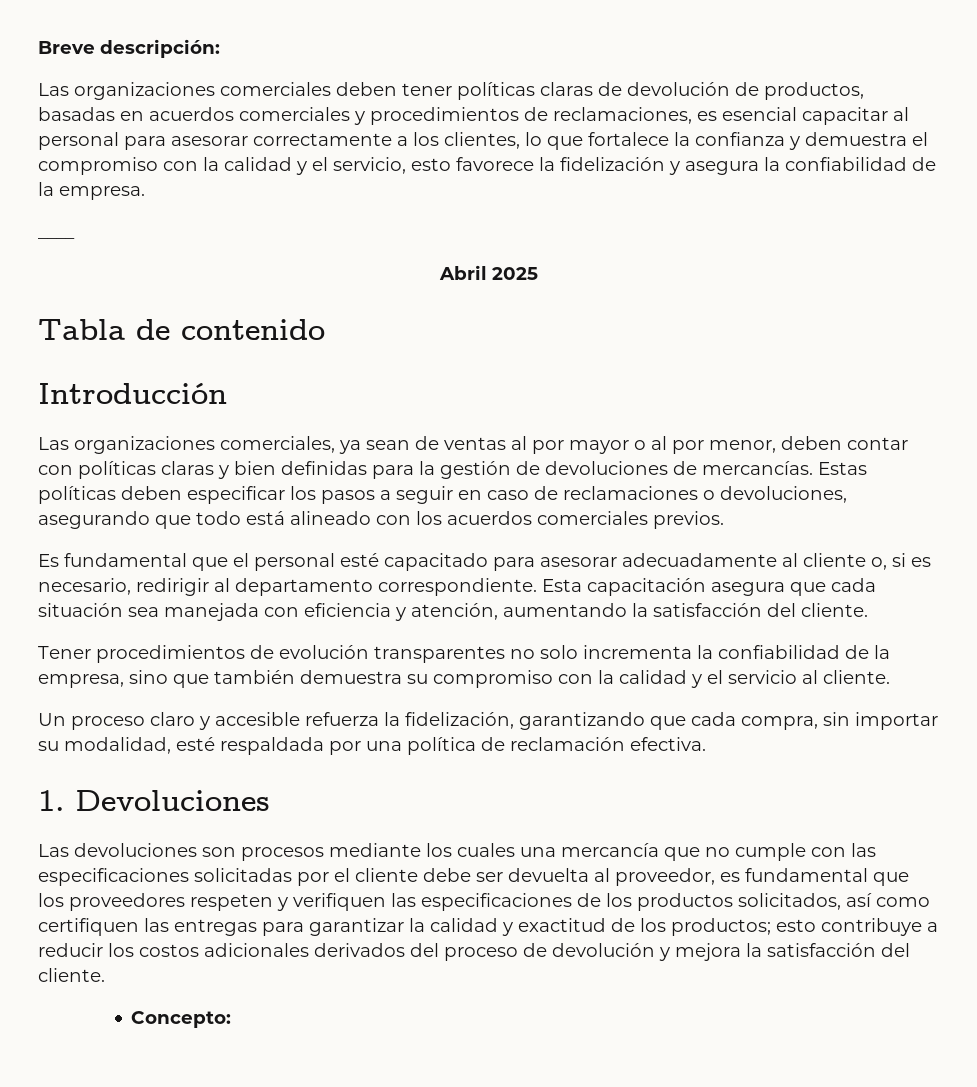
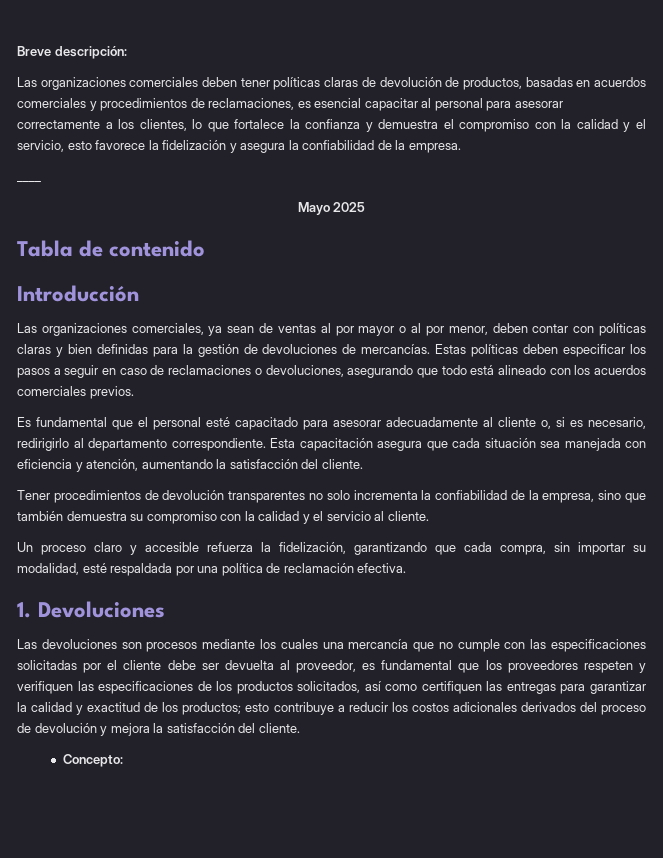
[438,265,487,280] Abril -> [297,202,330,215] Mayo
[136,578,209,596] redirigir -> [17,438,69,451] redirigirlo
[279,645,369,659] evolución -> [162,490,225,500] devolución

